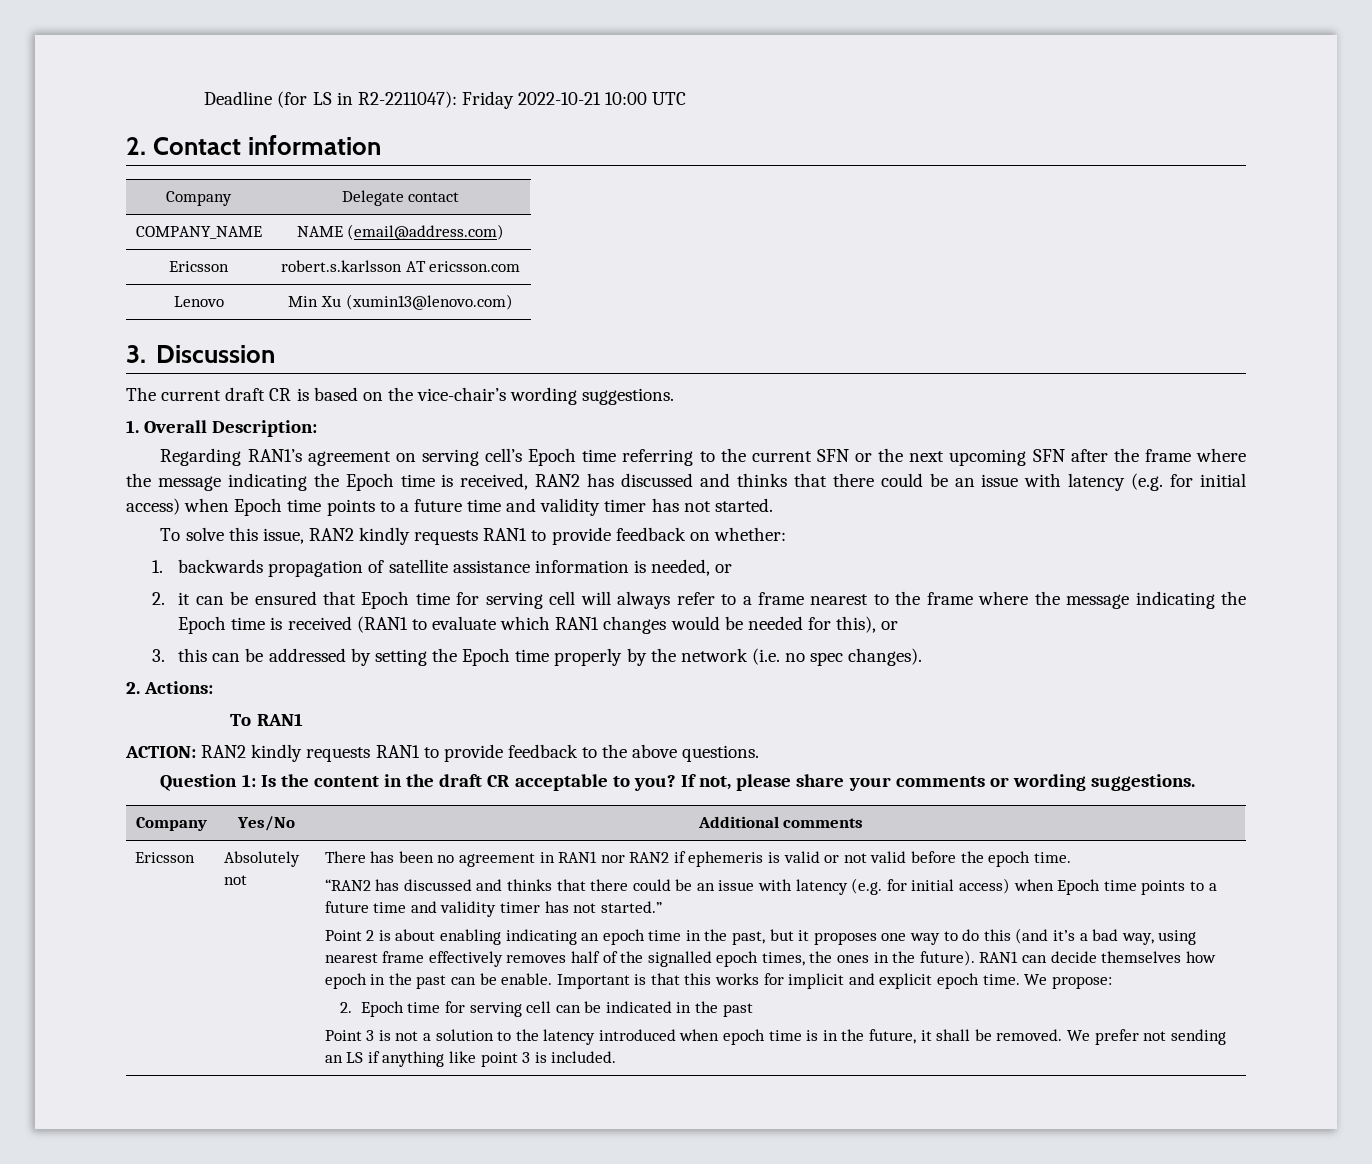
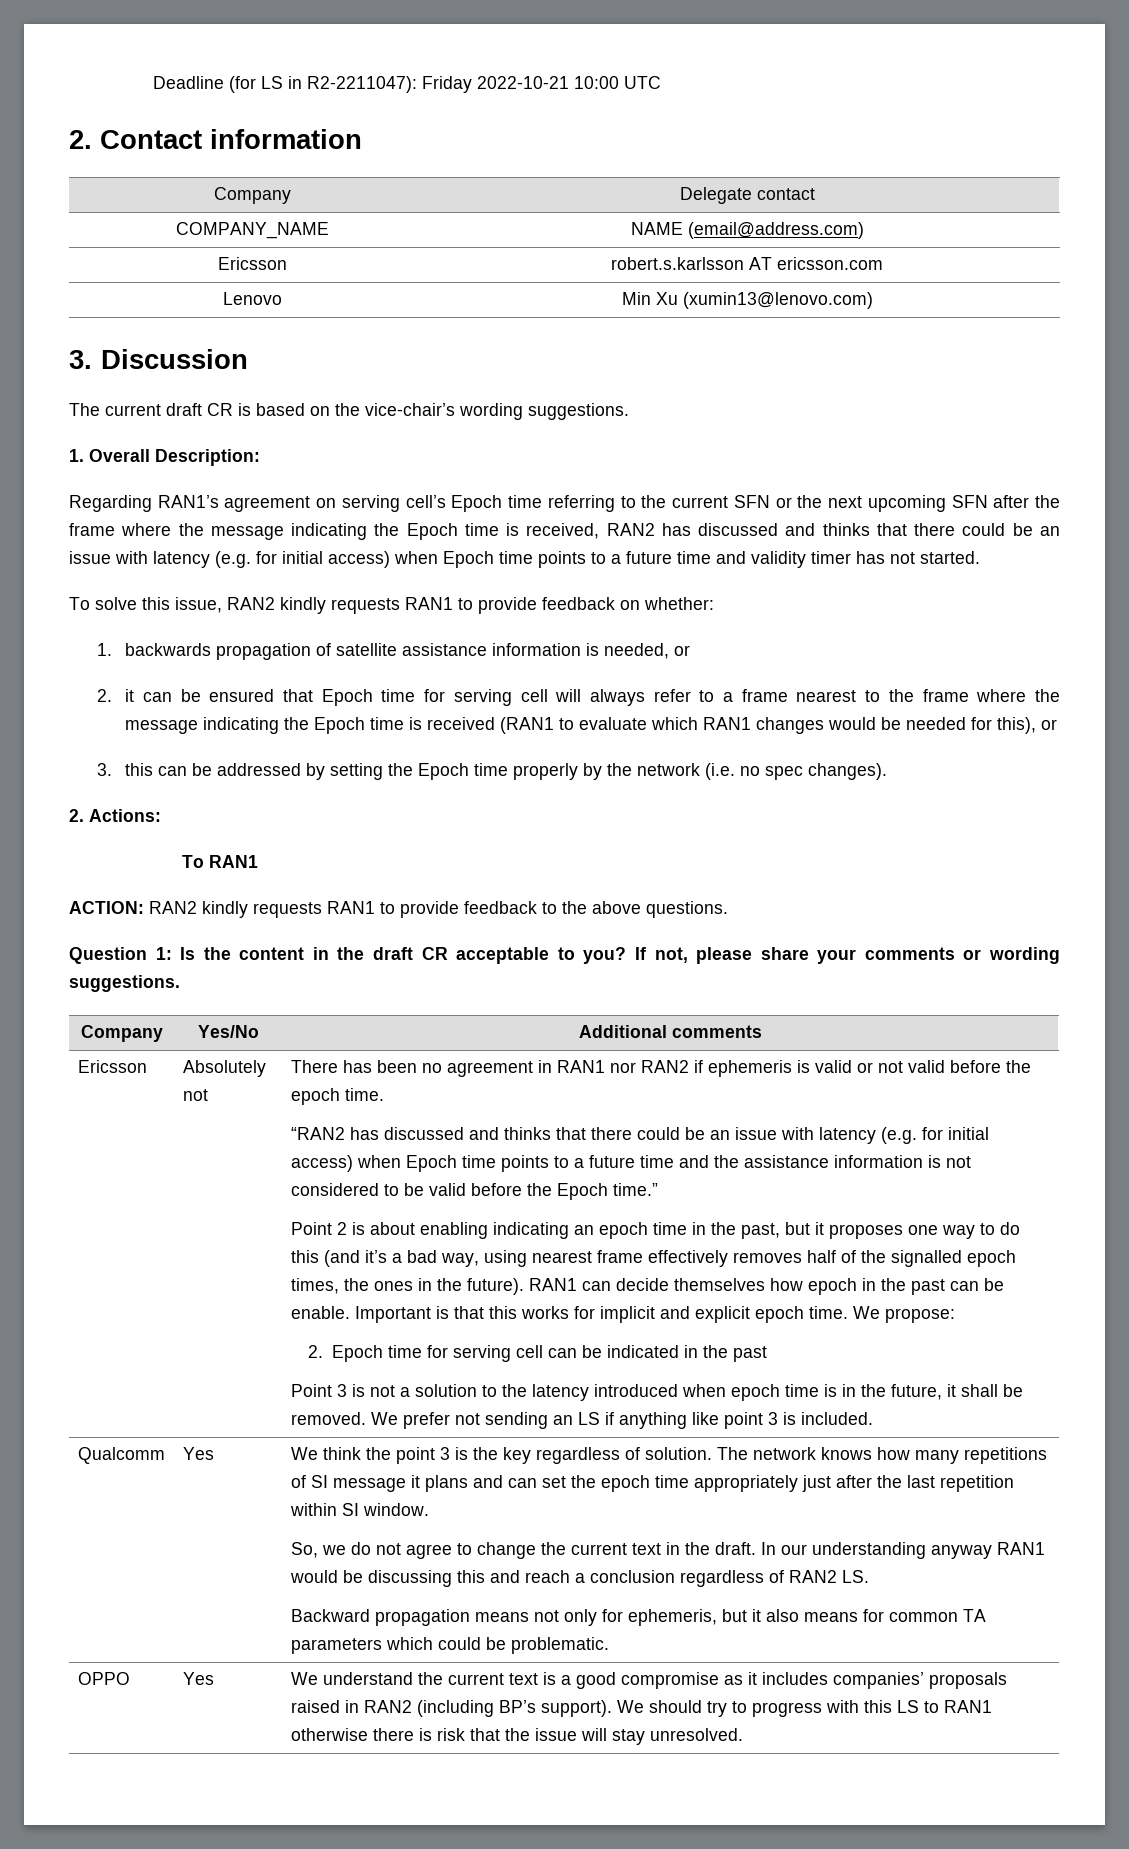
[440,901,662,917] validity timer has not started.” -> [713,1155,971,1168] [290,1183,658,1200] the assistance information is not considered to be valid before the Epoch time.”
(617, 1057) none -> [77,1447,165,1464] [182,1447,214,1460] [290,1447,1047,1464] [290,1475,1014,1492] [289,1503,429,1516] [290,1542,1045,1559] [289,1570,869,1587] [290,1609,986,1626] [290,1637,609,1654] [77,1672,130,1685] [182,1672,214,1685] [290,1672,1007,1689] [290,1700,992,1717] [290,1728,743,1745] // Qualcomm | Yes | We think the point 3 is the key regardless of solution. The network knows how many repetitions of SI message it plans and can set the epoch time appropriately just after the last repetition within SI window. // So, we do not agree to change the current text in the draft. In our understanding anyway RAN1 would be discussing this and reach a conclusion regardless of RAN2 LS. // Backward propagation means not only for ephemeris, but it also means for common TA parameters which could be problematic. // OPPO | Yes | We understand the current text is a good compromise as it includes companies’ proposals raised in RAN2 (including BP’s support). We should try to progress with this LS to RAN1 otherwise there is risk that the issue will stay unresolved.

